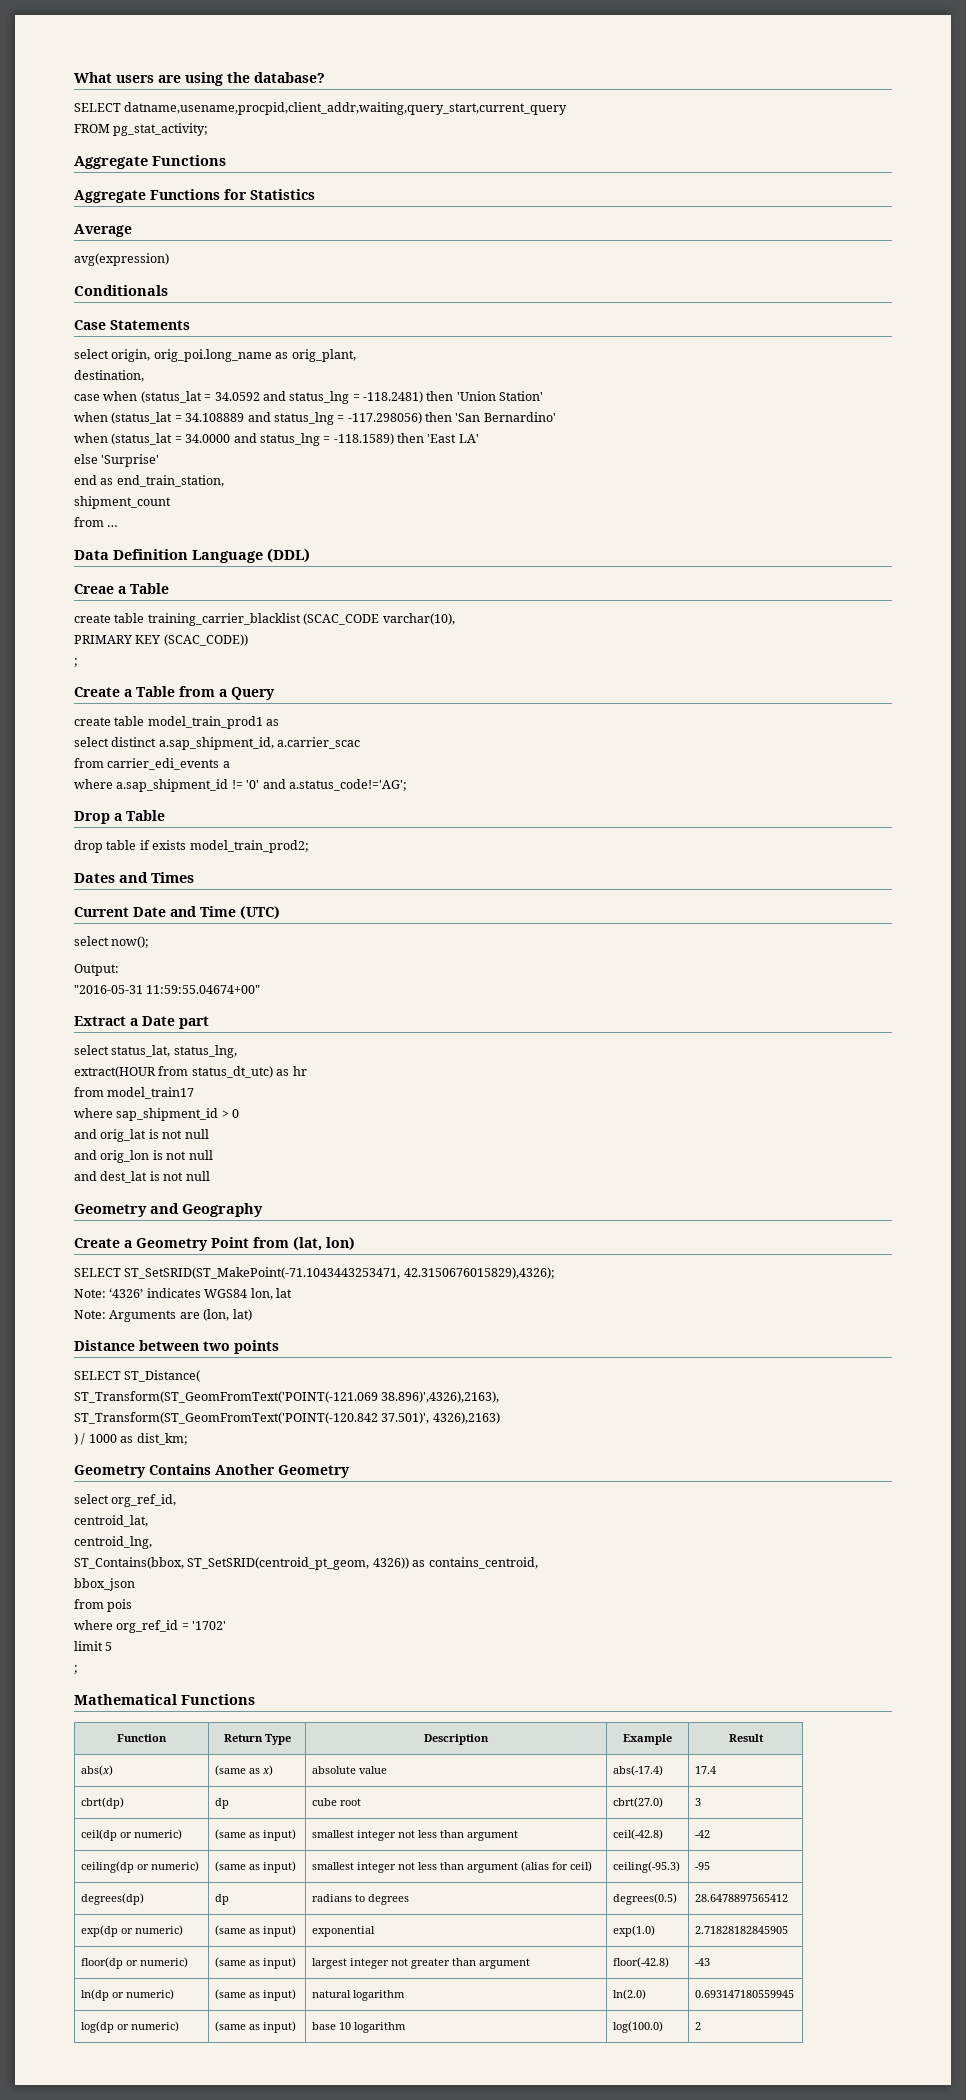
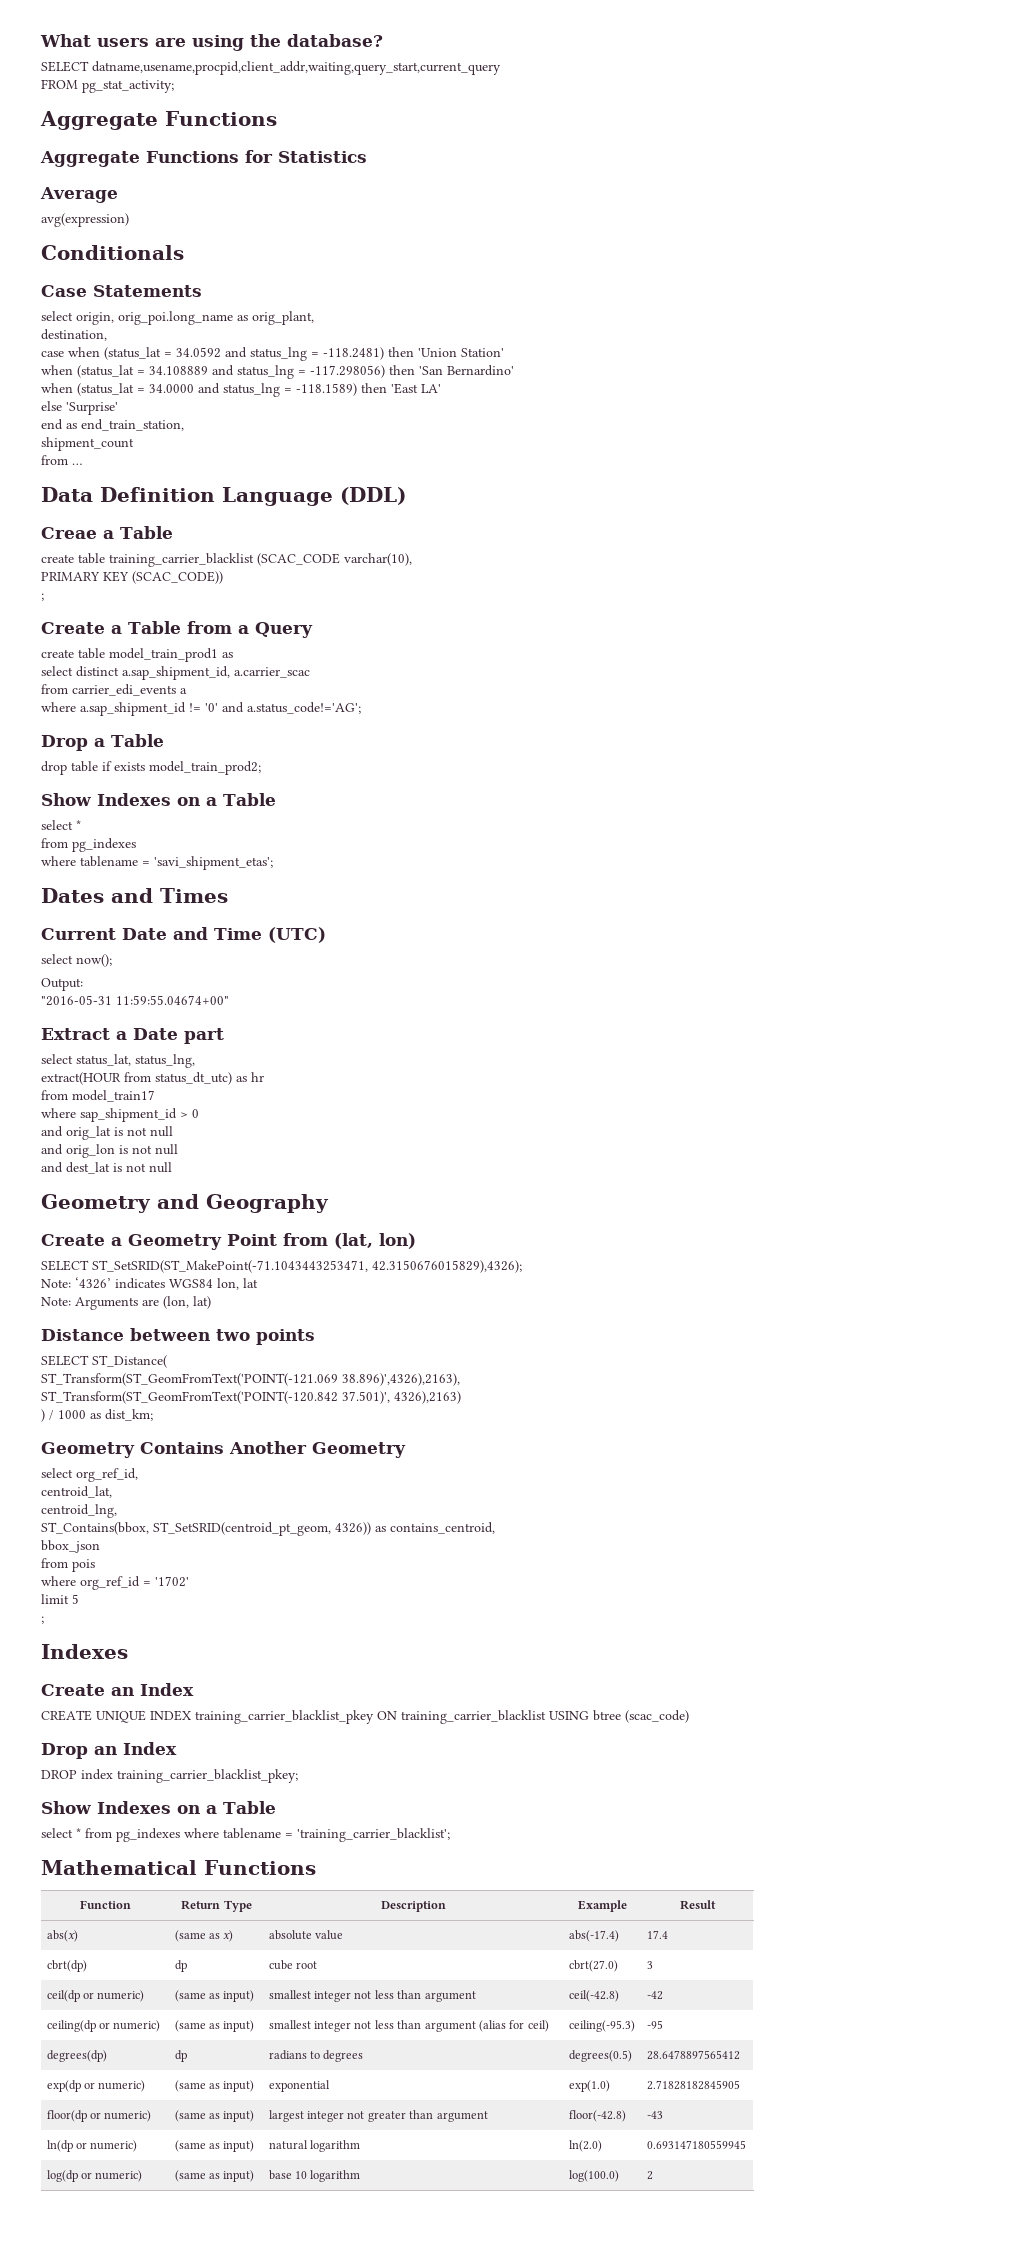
(309, 846) none -> [41,793,276,806] [41,820,81,830] [41,838,136,852] [41,856,273,870] // Show Indexes on a Table // select * // from pg_indexes // where tablename = 'savi_shipment_etas';
(78, 1669) none -> [41,1644,128,1659] [41,1683,194,1696] [41,1710,689,1724] [41,1742,177,1759] [41,1769,298,1783] [41,1801,276,1814] [41,1828,450,1842] // Indexes // Create an Index // CREATE UNIQUE INDEX training_carrier_blacklist_pkey ON training_carrier_blacklist USING btree (scac_code) // Drop an Index // DROP index training_carrier_blacklist_pkey; // Show Indexes on a Table // select * from pg_indexes where tablename = 'training_carrier_blacklist';

